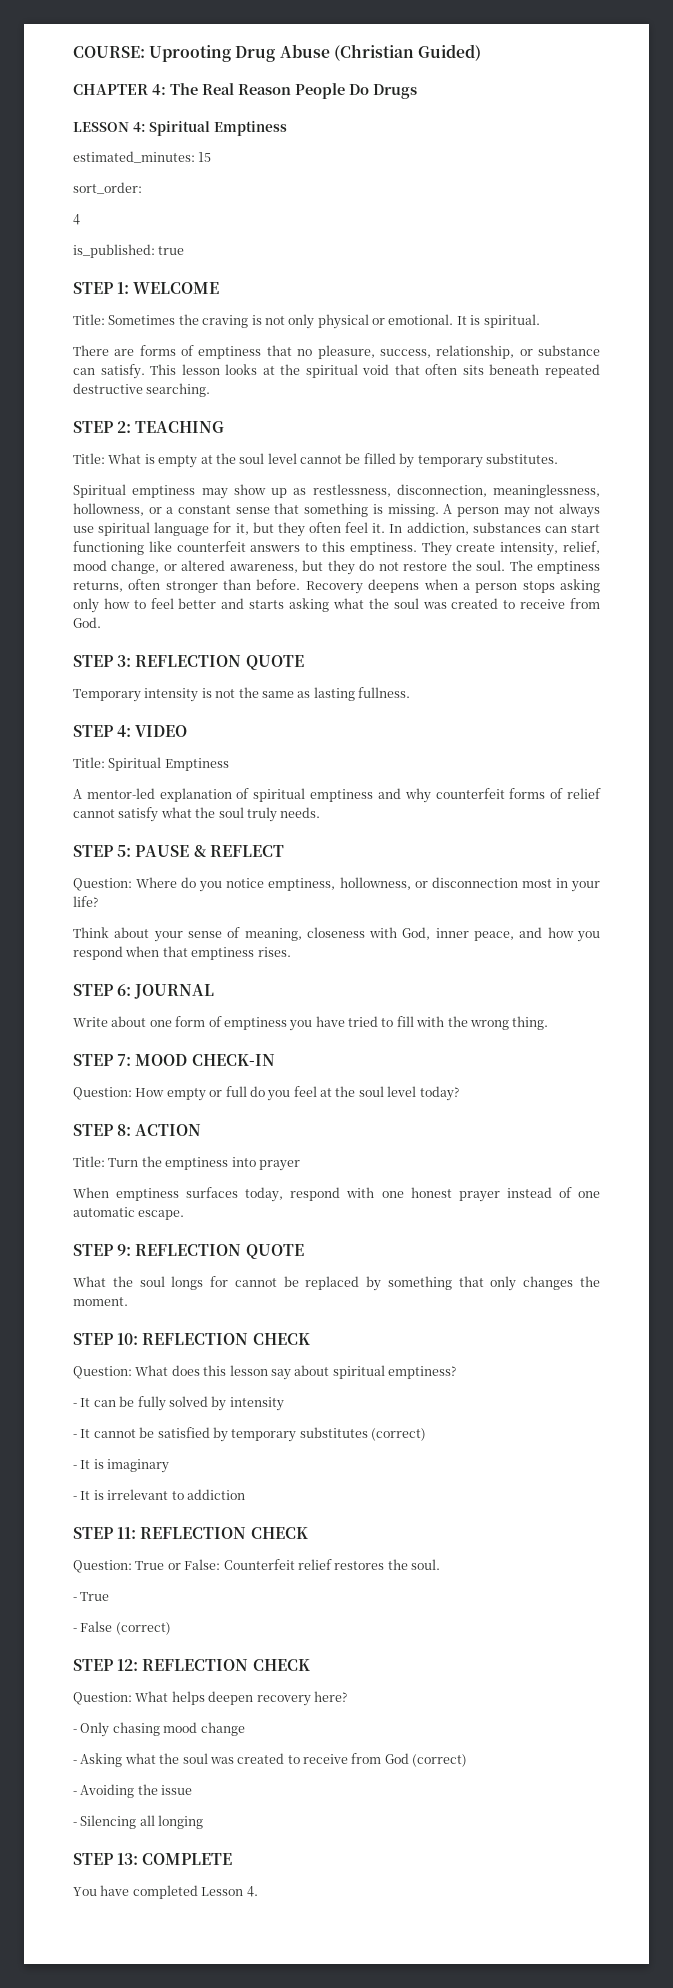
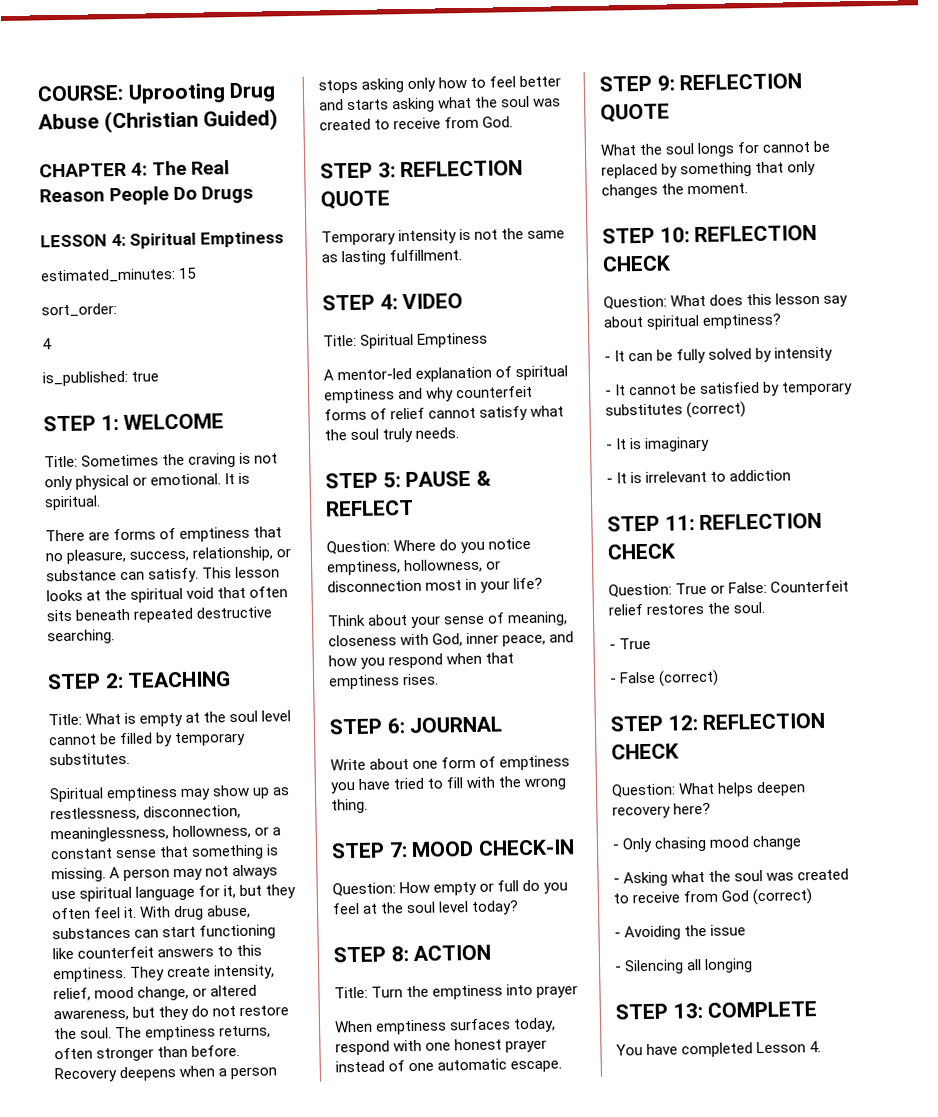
[389,522,469,535] In addiction, -> [139,904,252,921] With drug abuse,
[358,687,410,698] fullness. -> [389,249,463,262] fulfillment.

